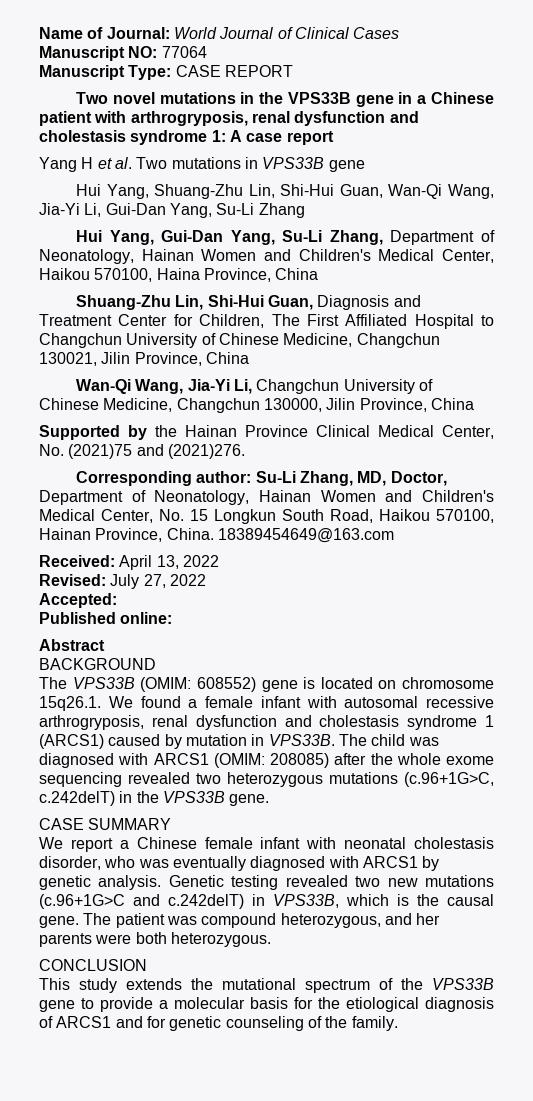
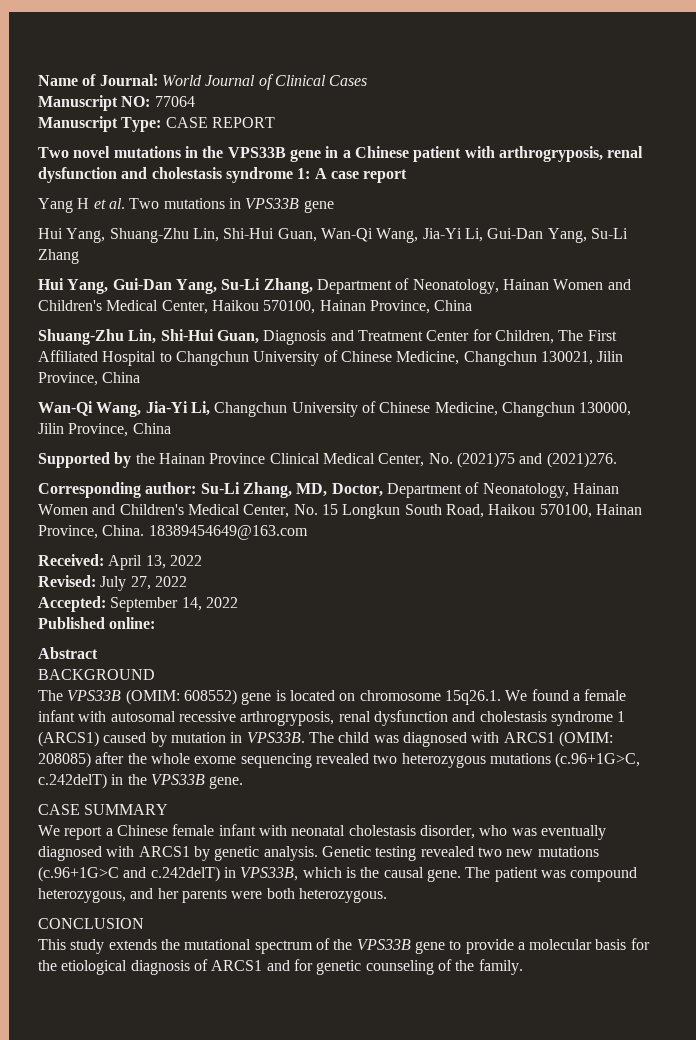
[156,268,200,280] Haina -> [319,300,366,311] Hainan
(117, 600) none -> [110,597,238,612] September 14, 2022

